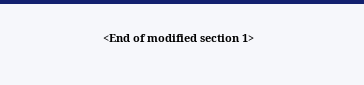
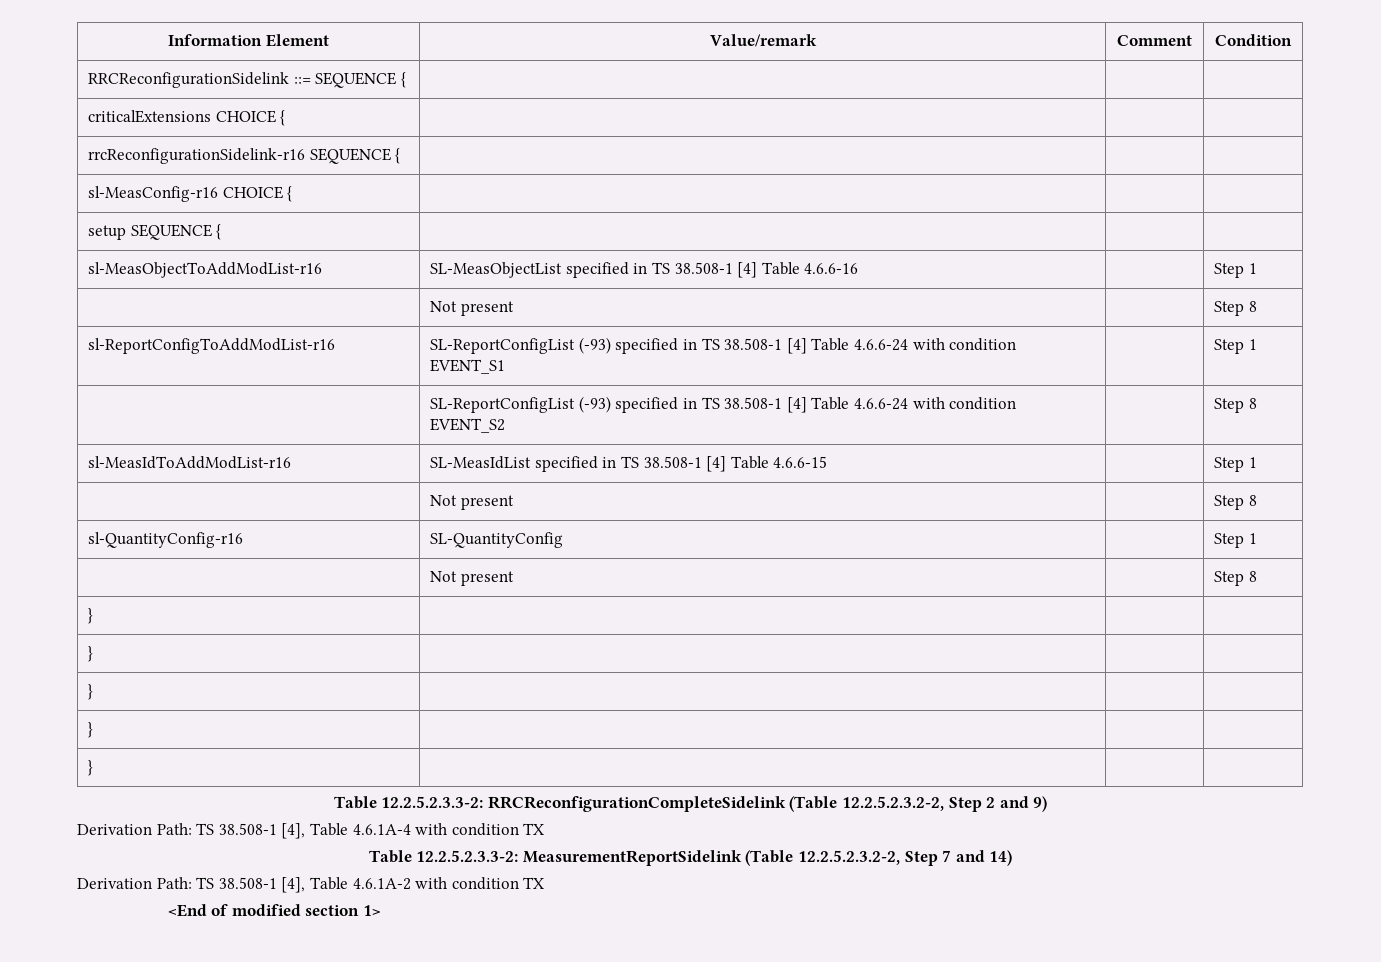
(103, 38) none -> [168,34,329,47] [709,34,817,47] [1117,35,1192,46] [1215,34,1292,46] [88,72,407,88] [88,110,286,126] [88,148,401,164] [88,186,293,202] [88,224,222,240] [88,262,323,278] [430,262,859,278] [1214,263,1257,278] [430,301,514,316] [1214,301,1257,316] [88,338,336,354] [430,337,1017,354] [430,359,506,374] [1214,339,1257,354] [430,396,1017,413] [430,418,506,433] [1214,398,1257,413] [88,456,292,469] [430,456,828,472] [1214,457,1257,472] [430,495,514,510] [1214,495,1257,510] [88,532,244,548] [430,532,564,548] [1214,533,1257,548] [430,571,514,586] [1214,571,1257,586] [88,608,94,624] [88,646,94,662] [88,684,94,700] [88,722,94,738] [88,760,94,776] [333,796,1048,812] [77,823,545,839] [368,850,1013,866] [77,877,545,893] Information Element | Value/remark | Comment | Condition // RRCReconfigurationSidelink ::= SEQUENCE { | | | // criticalExtensions CHOICE { | | | // rrcReconfigurationSidelink-r16 SEQUENCE { | | | // sl-MeasConfig-r16 CHOICE { | | | // setup SEQUENCE { | | | // sl-MeasObjectToAddModList-r16 | SL-MeasObjectList specified in TS 38.508-1 [4] Table 4.6.6-16 | | Step 1 // | Not present | | Step 8 // sl-ReportConfigToAddModList-r16 | SL-ReportConfigList (-93) specified in TS 38.508-1 [4] Table 4.6.6-24 with condition EVENT_S1 | | Step 1 // | SL-ReportConfigList (-93) specified in TS 38.508-1 [4] Table 4.6.6-24 with condition EVENT_S2 | | Step 8 // sl-MeasIdToAddModList-r16 | SL-MeasIdList specified in TS 38.508-1 [4] Table 4.6.6-15 | | Step 1 // | Not present | | Step 8 // sl-QuantityConfig-r16 | SL-QuantityConfig | | Step 1 // | Not present | | Step 8 // } | | | // } | | | // } | | | // } | | | // } | | | // Table 12.2.5.2.3.3-2: RRCReconfigurationCompleteSidelink (Table 12.2.5.2.3.2-2, Step 2 and 9) // Derivation Path: TS 38.508-1 [4], Table 4.6.1A-4 with condition TX // Table 12.2.5.2.3.3-2: MeasurementReportSidelink (Table 12.2.5.2.3.2-2, Step 7 and 14) // Derivation Path: TS 38.508-1 [4], Table 4.6.1A-2 with condition TX //

